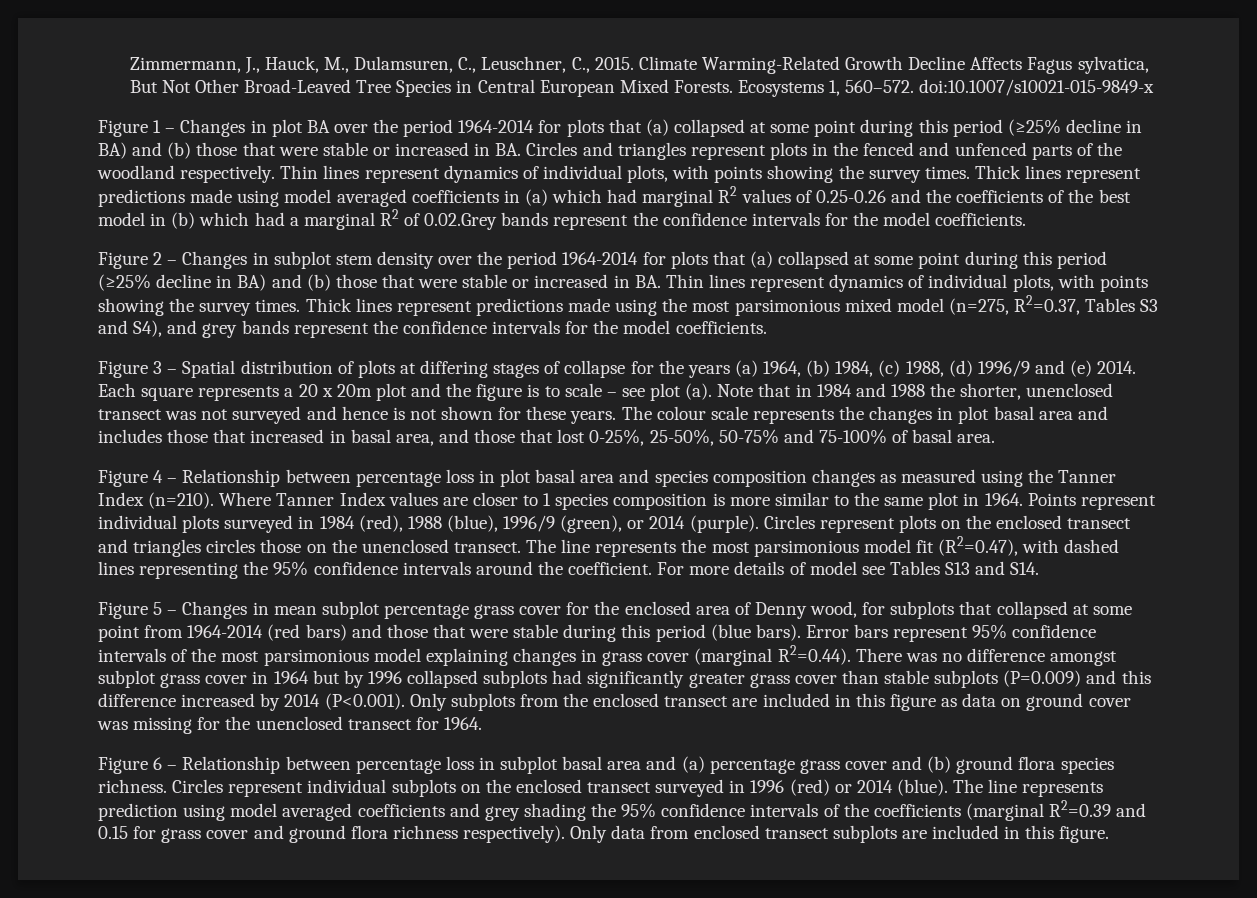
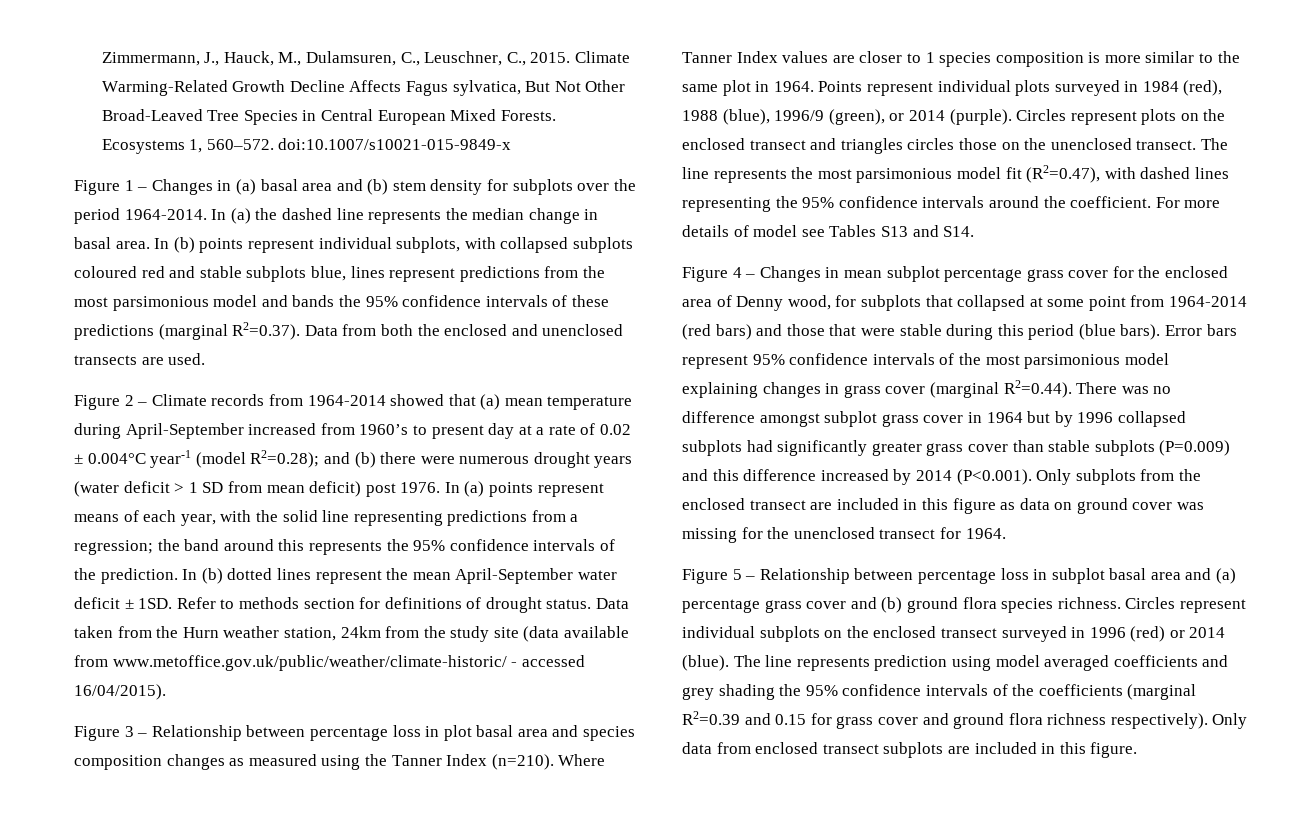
[271,119,1143,137] [98,142,1122,160] [97,165,1142,183] [98,186,1131,207] [98,209,1027,230] [98,251,1107,269] [98,274,1148,292] [98,295,1159,316] [98,320,767,338] [98,360,1137,378] [98,383,1114,401] [98,406,1108,424] [98,429,996,446] [98,470,164,487] plot BA over the period 1964-2014 for plots that (a) collapsed at some point during this period (≥25% decline in BA) and (b) those that were stable or increased in BA. Circles and triangles represent plots in the fenced and unfenced parts of the woodland respectively. Thin lines represent dynamics of individual plots, with points showing the survey times. Thick lines represent predictions made using model averaged coefficients in (a) which had marginal R2 values of 0.25-0.26 and the coefficients of the best model in (b) which had a marginal R2 of 0.02.Grey bands represent the confidence intervals for the model coefficients. // Figure 2 – Changes in subplot stem density over the period 1964-2014 for plots that (a) collapsed at some point during this period (≥25% decline in BA) and (b) those that were stable or increased in BA. Thin lines represent dynamics of individual plots, with points showing the survey times. Thick lines represent predictions made using the most parsimonious mixed model (n=275, R2=0.37, Tables S3 and S4), and grey bands represent the confidence intervals for the model coefficients. // Figure 3 – Spatial distribution of plots at differing stages of collapse for the years (a) 1964, (b) 1984, (c) 1988, (d) 1996/9 and (e) 2014. Each square represents a 20 x 20m plot and the figure is to scale – see plot (a). Note that in 1984 and 1988 the shorter, unenclosed transect was not surveyed and hence is not shown for these years. The colour scale represents the changes in plot basal area and includes those that increased in basal area, and those that lost 0-25%, 25-50%, 50-75% and 75-100% of basal area. // Figure 4 -> [235,179,636,195] [74,208,599,224] [74,237,633,253] [74,266,605,282] [74,295,609,311] [74,322,624,340] [74,353,206,365] [74,394,633,410] [74,423,632,439] [74,450,633,468] [74,481,604,497] [74,510,579,526] [74,539,615,555] [74,568,617,584] [74,597,630,613] [74,626,630,642] [74,655,585,671] [74,684,166,700] [74,726,134,741] (a) basal area and (b) stem density for subplots over the period 1964-2014. In (a) the dashed line represents the median change in basal area. In (b) points represent individual subplots, with collapsed subplots coloured red and stable subplots blue, lines represent predictions from the most parsimonious model and bands the 95% confidence intervals of these predictions (marginal R2=0.37). Data from both the enclosed and unenclosed transects are used. // Figure 2 – Climate records from 1964-2014 showed that (a) mean temperature during April-September increased from 1960’s to present day at a rate of 0.02 ± 0.004°C year-1 (model R2=0.28); and (b) there were numerous drought years (water deficit > 1 SD from mean deficit) post 1976. In (a) points represent means of each year, with the solid line representing predictions from a regression; the band around this represents the 95% confidence intervals of the prediction. In (b) dotted lines represent the mean April-September water deficit ± 1SD. Refer to methods section for definitions of drought status. Data taken from the Hurn weather station, 24km from the study site (data available from www.metoffice.gov.uk/public/weather/climate-historic/ - accessed 16/04/2015). // Figure 3
[153,602,163,615] 5 -> [732,267,742,278] 4
[153,757,163,770] 6 -> [732,569,742,580] 5

